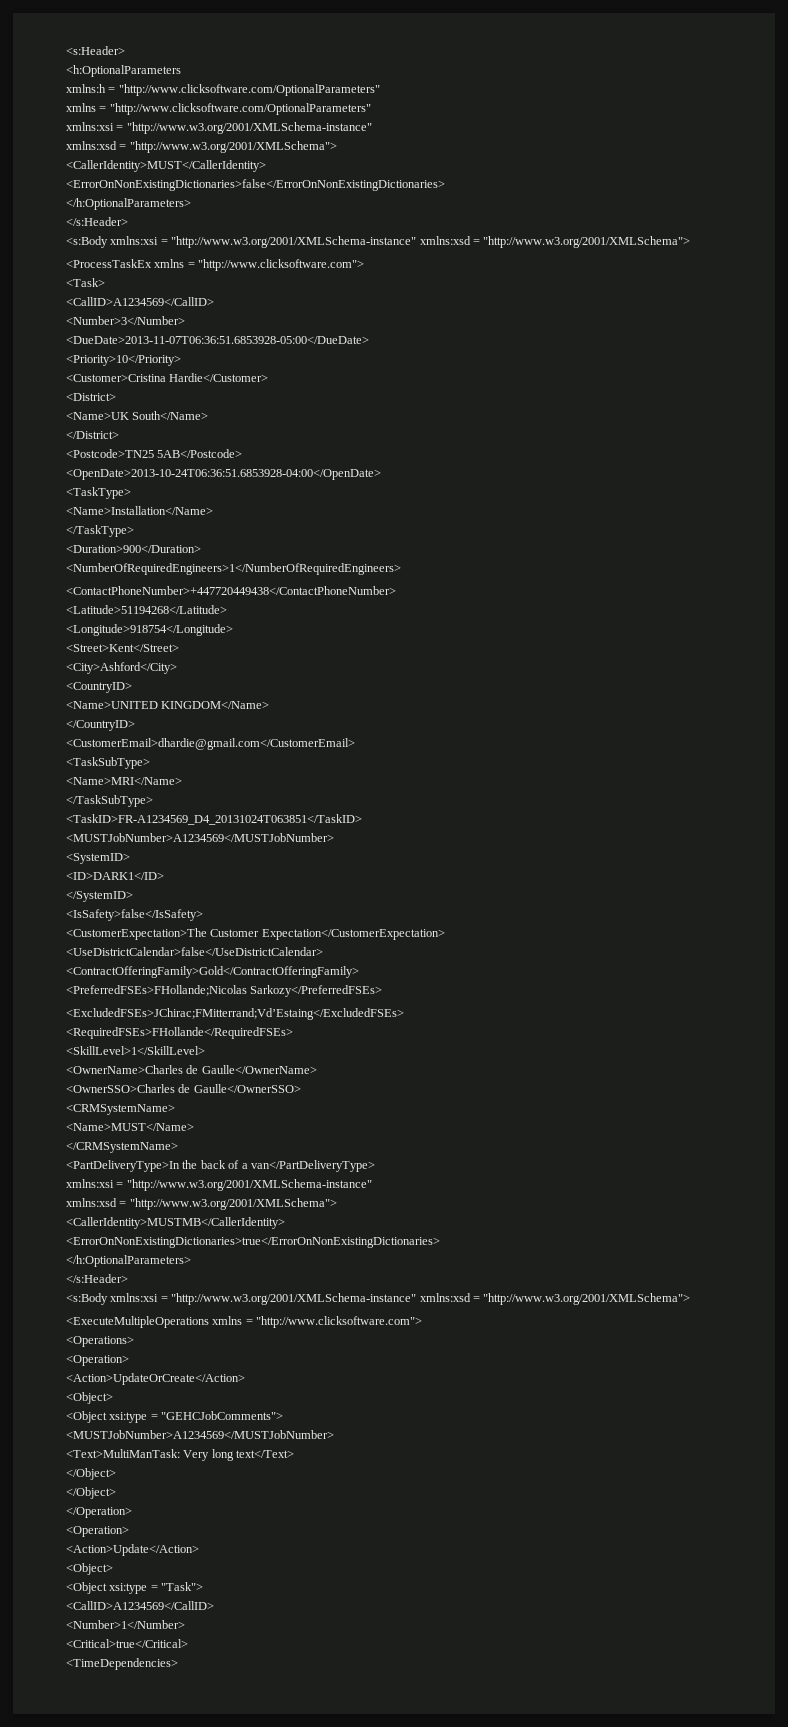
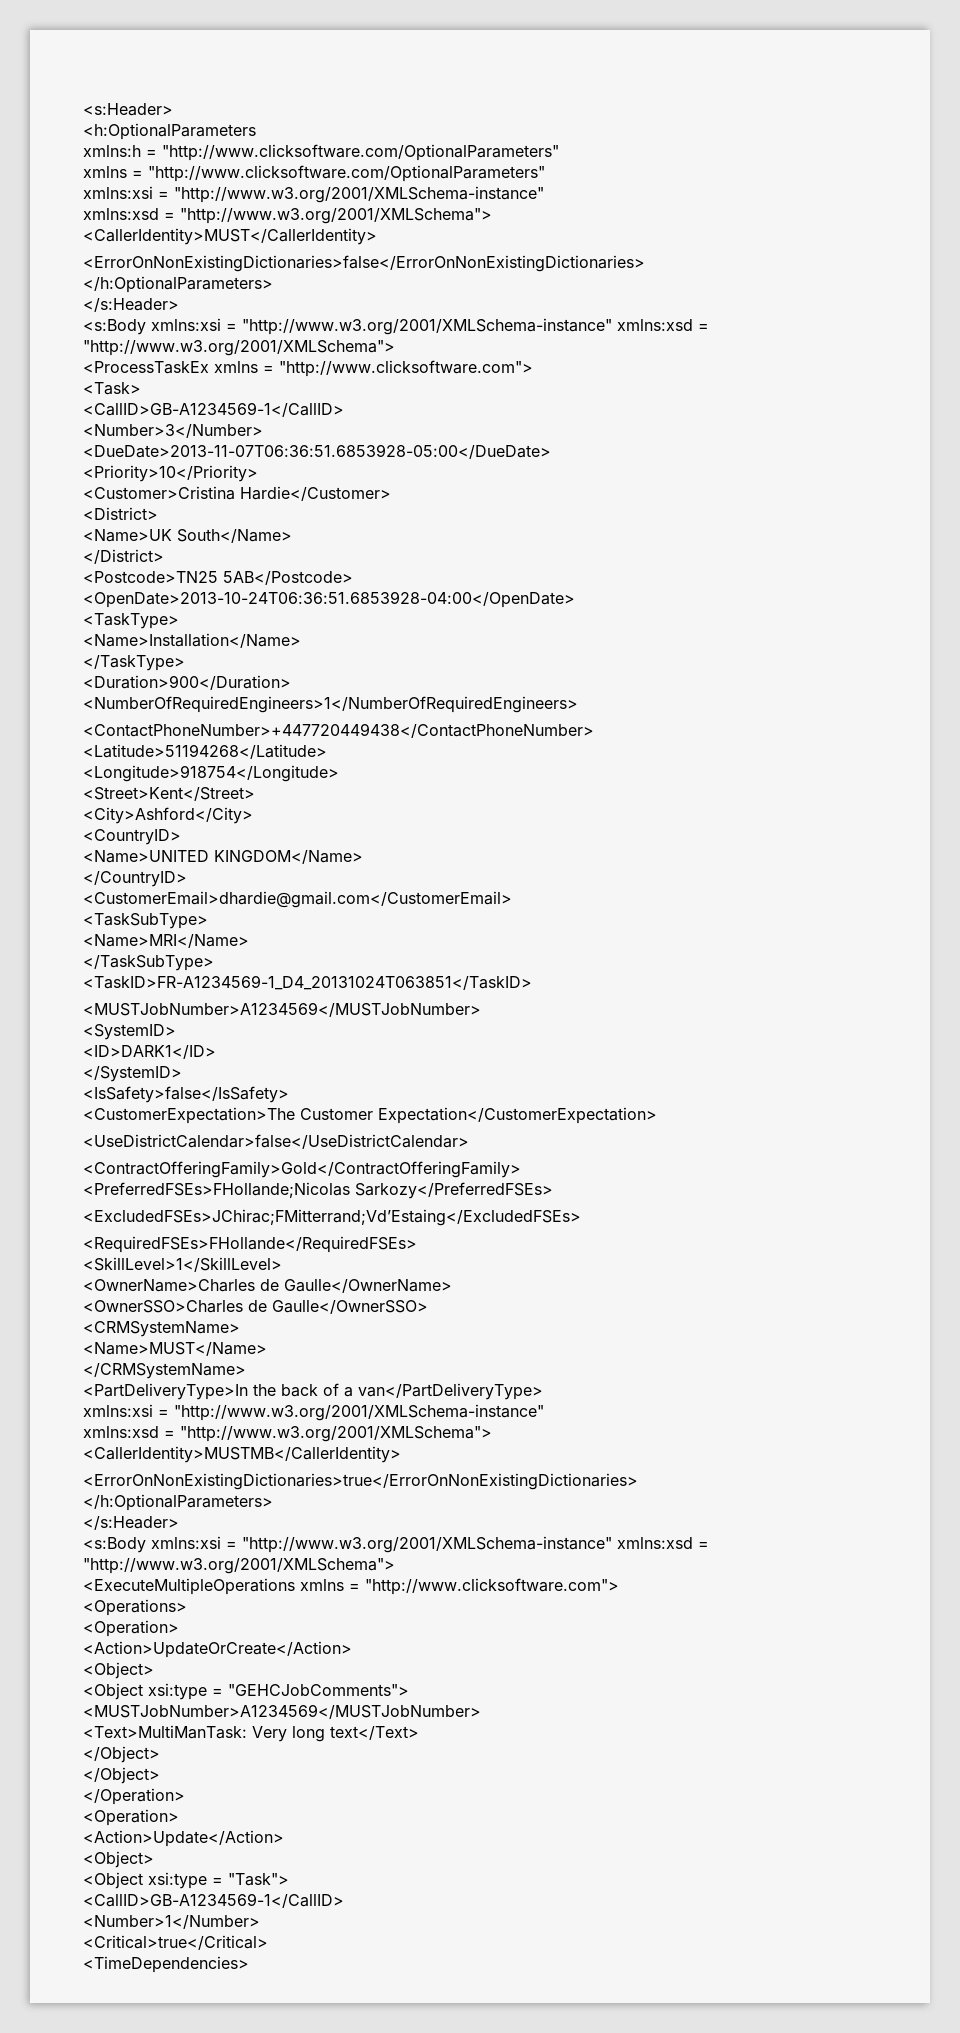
[66,297,214,306] <CallID>A1234569</CallID> -> [83,402,344,417] <CallID>GB-A1234569-1</CallID>
[66,814,362,825] <TaskID>FR-A1234569_D4_20131024T063851</TaskID> -> [83,975,532,990] <TaskID>FR-A1234569-1_D4_20131024T063851</TaskID>
[66,1601,214,1610] <CallID>A1234569</CallID> -> [83,1893,344,1908] <CallID>GB-A1234569-1</CallID>

